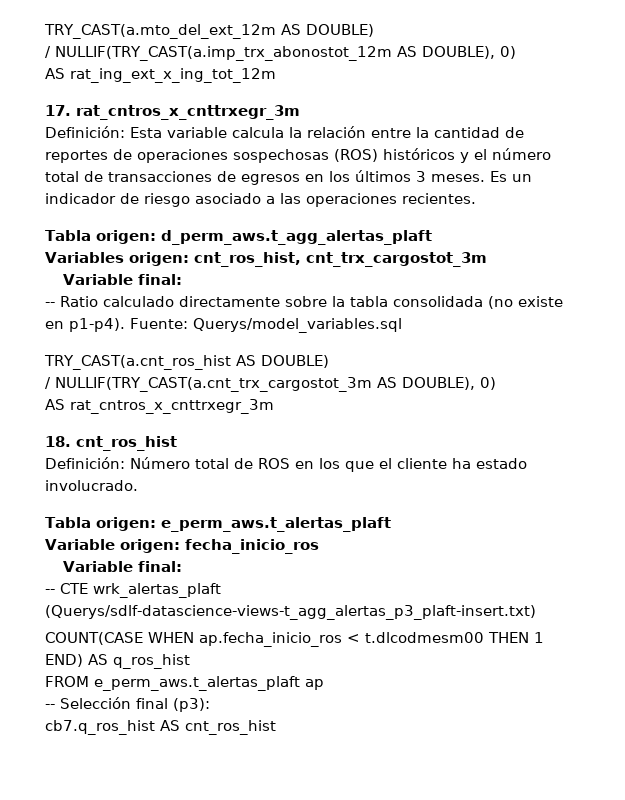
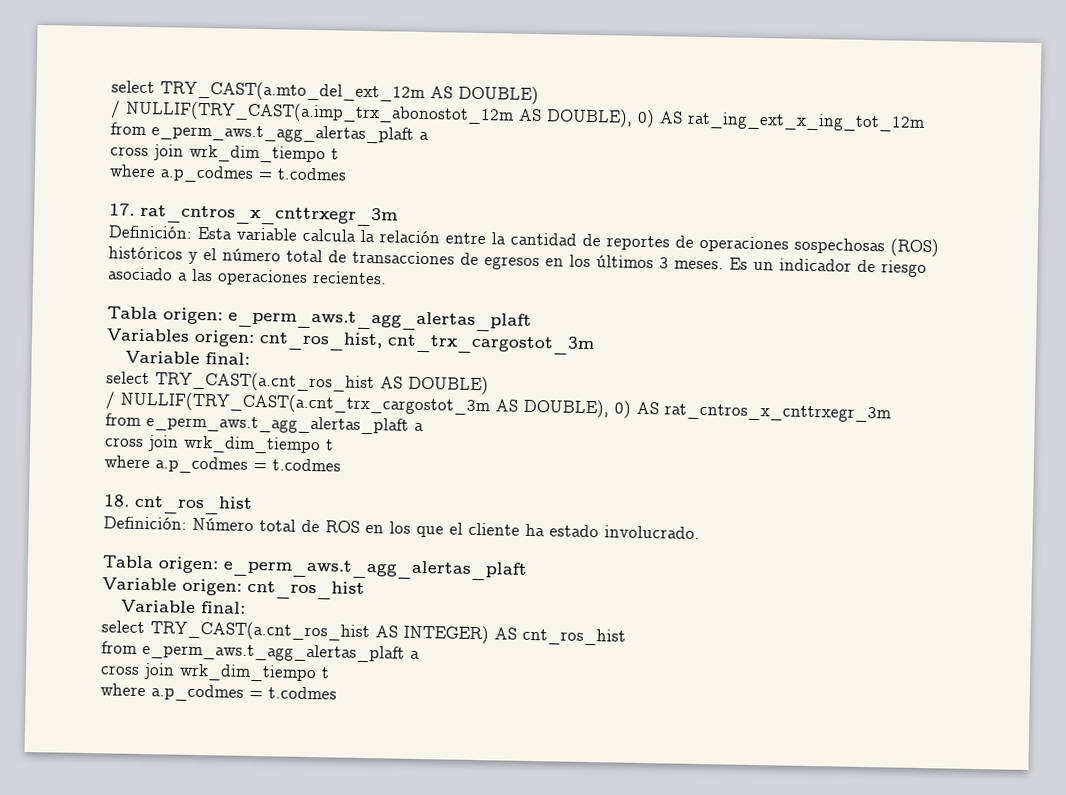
(44, 31) none -> [111,80,155,94] select
(516, 52) // -> (655, 119) none
(276, 75) none -> [110,122,429,144] [110,144,339,164] [109,164,347,183] // from e_perm_aws.t_agg_alertas_plaft a // cross join wrk_dim_tiempo t // where a.p_codmes = t.codmes
[160,230,432,245] d_perm_aws.t_agg_alertas_plaft -> [228,308,532,332] e_perm_aws.t_agg_alertas_plaft
[45,296,563,309] [45,318,402,333] -- Ratio calculado directamente sobre la tabla consolidada (no existe en p1-p4). Fuente: Querys/model_variables.sql // -> [106,371,150,385] select
(496, 383) // -> (631, 409) none
(274, 406) none -> [105,413,424,435] [105,435,334,455] [104,455,341,474] // from e_perm_aws.t_agg_alertas_plaft a // cross join wrk_dim_tiempo t // where a.p_codmes = t.codmes
[160,517,391,532] e_perm_aws.t_alertas_plaft -> [223,557,528,581] e_perm_aws.t_agg_alertas_plaft
[185,539,319,554] [62,561,182,572] [45,583,221,598] [45,605,536,620] [45,632,544,647] [45,654,190,669] [45,676,324,691] [45,697,210,712] [45,720,276,735] fecha_inicio_ros // Variable final: // -- CTE wrk_alertas_plaft (Querys/sdlf-datascience-views-t_agg_alertas_p3_plaft-insert.txt) // COUNT(CASE WHEN ap.fecha_inicio_ros < t.dlcodmesm00 THEN 1 END) AS q_ros_hist // FROM e_perm_aws.t_alertas_plaft ap // -- Selección final (p3): // cb7.q_ros_hist AS cnt_ros_hist -> [247,579,365,601] [121,599,247,614] [101,620,626,646] [101,641,420,663] [100,663,330,683] [100,683,337,702] cnt_ros_hist // Variable final: // select TRY_CAST(a.cnt_ros_hist AS INTEGER) AS cnt_ros_hist // from e_perm_aws.t_agg_alertas_plaft a // cross join wrk_dim_tiempo t // where a.p_codmes = t.codmes

